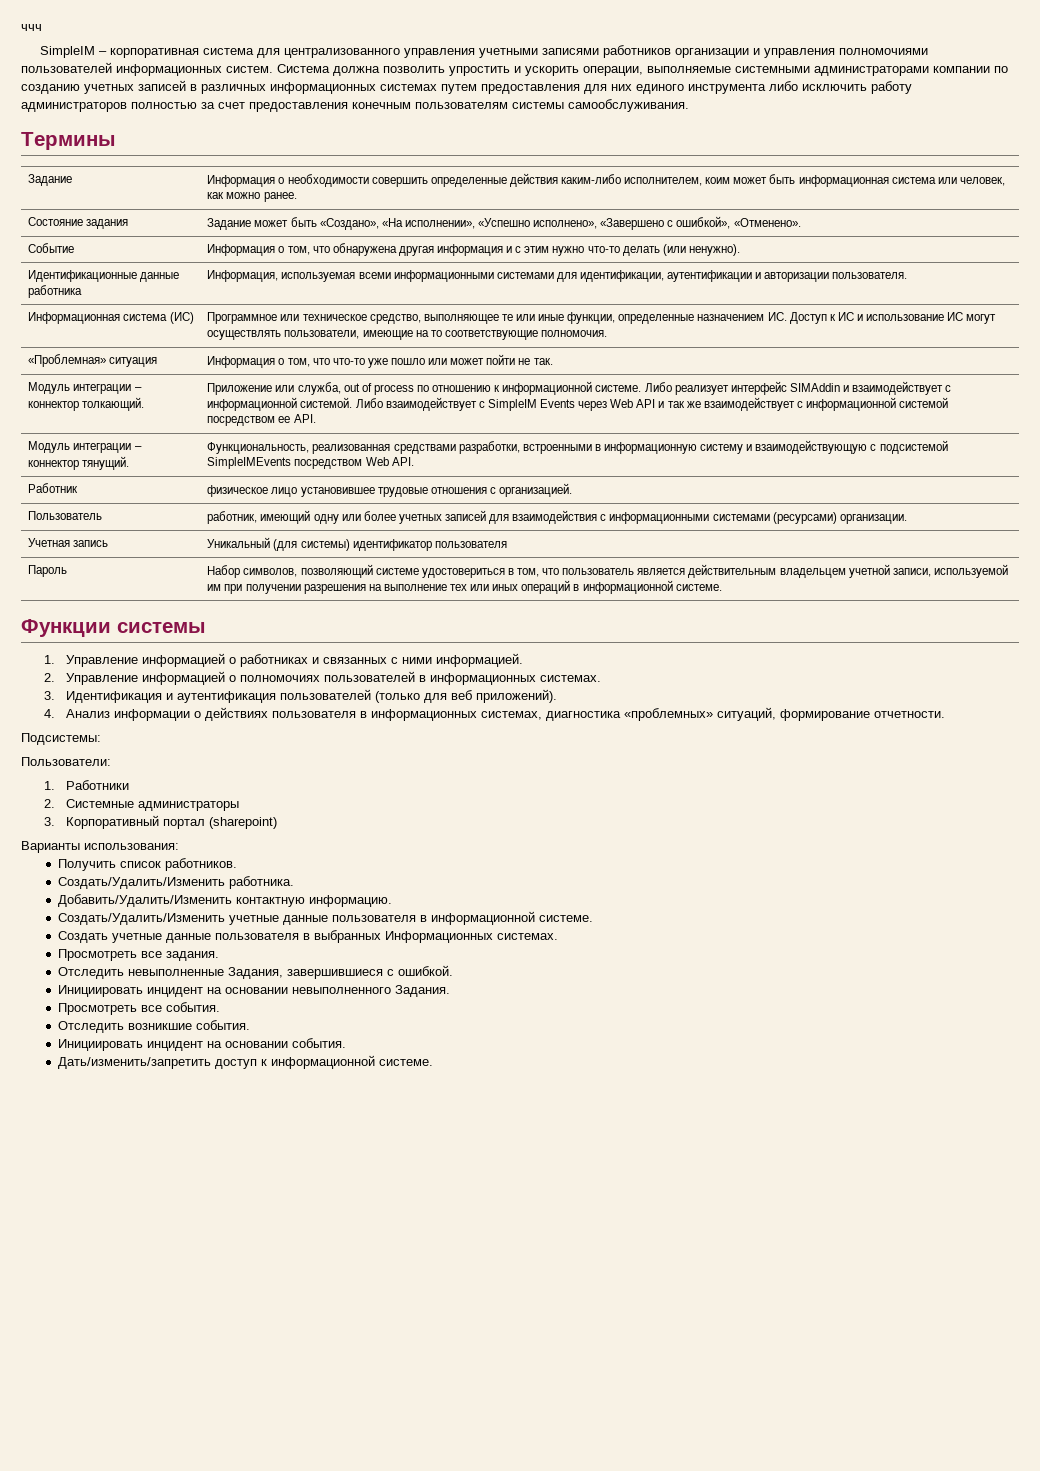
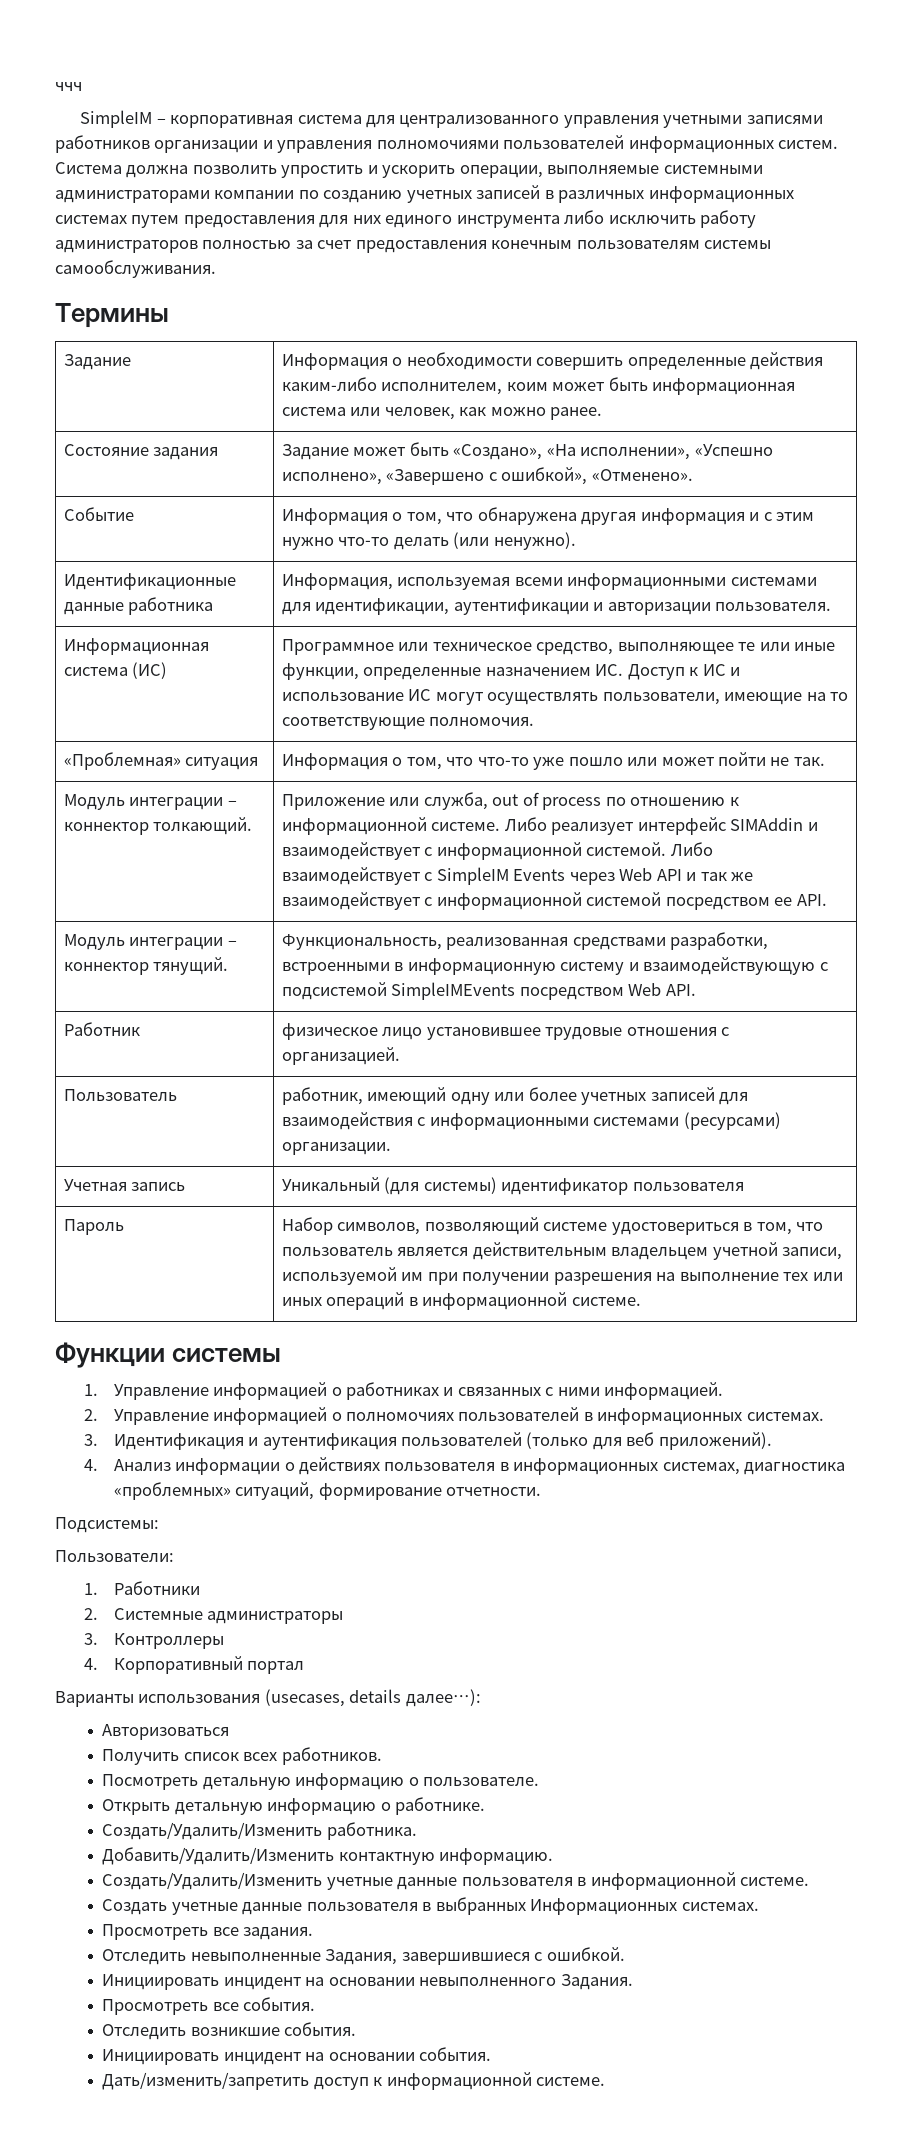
(55, 821) none -> [113,1633,224,1649] [84,1658,99,1670] Контроллеры // 4.
[209,817,278,829] (sharepoint) -> (305, 1667) none
[84,843,179,850] использования: -> [138,1689,481,1707] [102,1724,230,1740] использования (usecases, details далее…): // Авторизоваться
(161, 864) none -> [243,1752,278,1761] всех
(237, 864) none -> [102,1773,540,1790] [102,1797,486,1815] // Посмотреть детальную информацию о пользователе. // Открыть детальную информацию о работнике.

